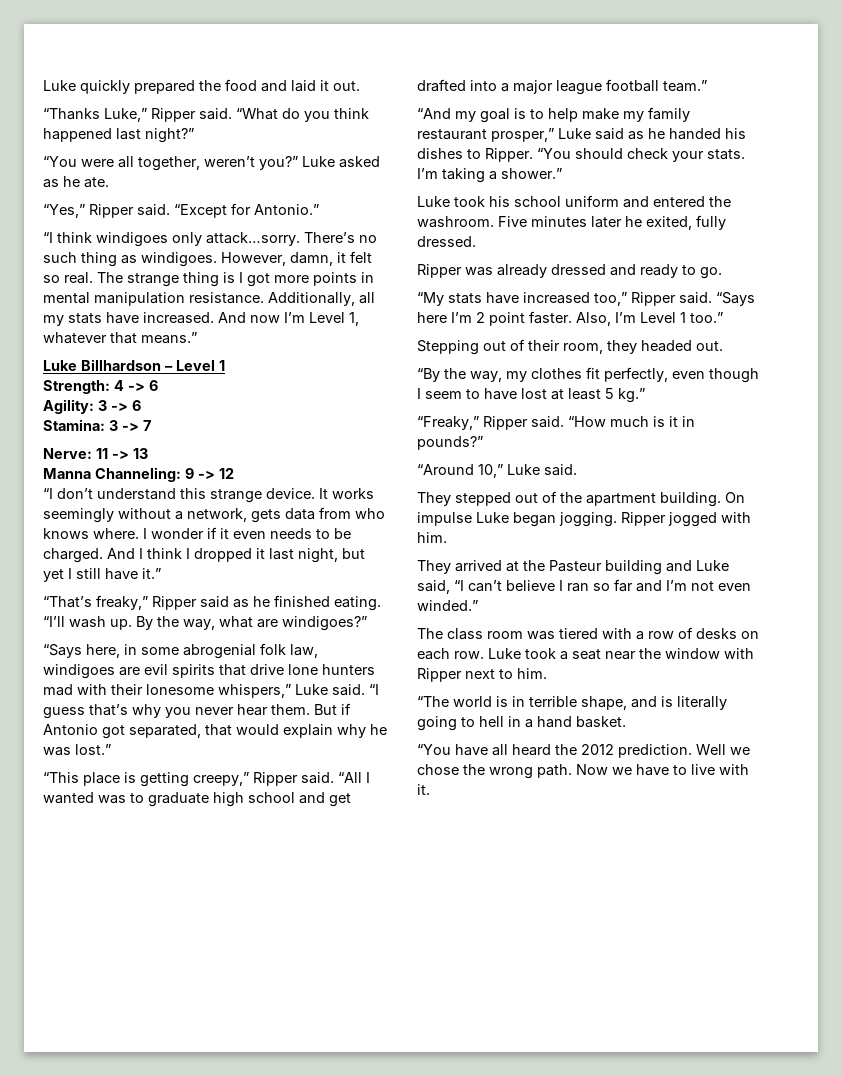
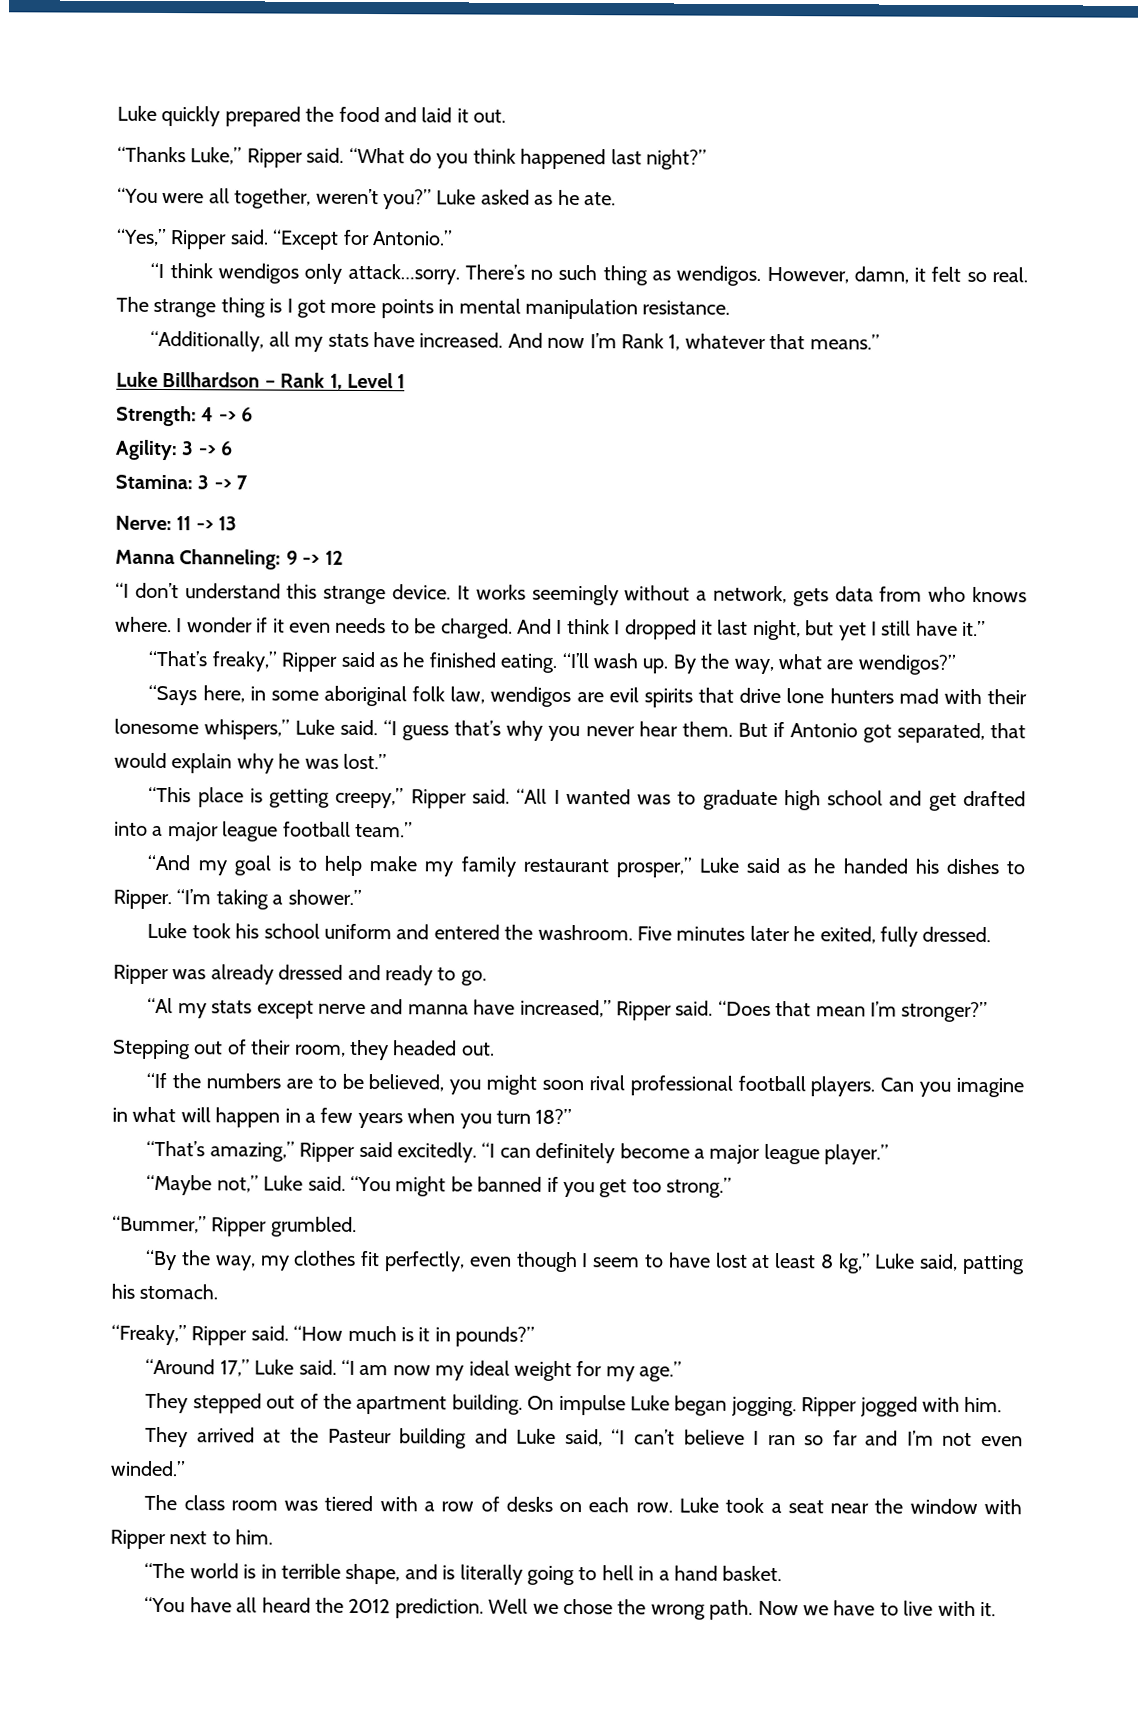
[96,232,168,247] windigoes -> [217,263,299,284] wendigos
[141,252,217,267] windigoes. -> [676,265,762,286] wendigos.
[268,292,355,306] Additionally, -> [150,330,265,352] // “Additionally,
[309,312,345,323] Level -> [620,333,664,349] Rank
(173, 368) none -> [280,372,343,390] Rank 1,
[282,616,367,631] windigoes?” -> [857,654,956,675] wendigos?”
[183,644,256,659] abrogenial -> [323,685,407,707] aboriginal
[43,664,115,679] windigoes -> [490,686,572,708] wendigos
[537,148,745,162] [417,168,438,179] “You should check your stats. I’m -> [176,889,212,905] “I’m
[417,292,755,306] [417,311,723,326] “My stats have increased too,” Ripper said. “Says here I’m 2 point faster. Also, I’m Level 1 too.” -> [147,997,989,1023] “Al my stats except nerve and manna have increased,” Ripper said. “Does that mean I’m stronger?”
(723, 346) none -> [146,1072,1025,1098] [112,1106,573,1129] [146,1140,890,1165] [146,1174,733,1198] [112,1215,357,1237] // “If the numbers are to be believed, you might soon rival professional football players. Can you imagine in what will happen in a few years when you turn 18?” // “That’s amazing,” Ripper said excitedly. “I can definitely become a major league player.” // “Maybe not,” Luke said. “You might be banned if you get too strong.” // “Bummer,” Ripper grumbled.
[605,388,645,403] 5 kg.” -> [819,1253,1025,1275] [111,1283,219,1300] 8 kg,” Luke said, patting his stomach.
[478,464,577,478] 10,” Luke said. -> [219,1359,683,1382] 17,” Luke said. “I am now my ideal weight for my age.”

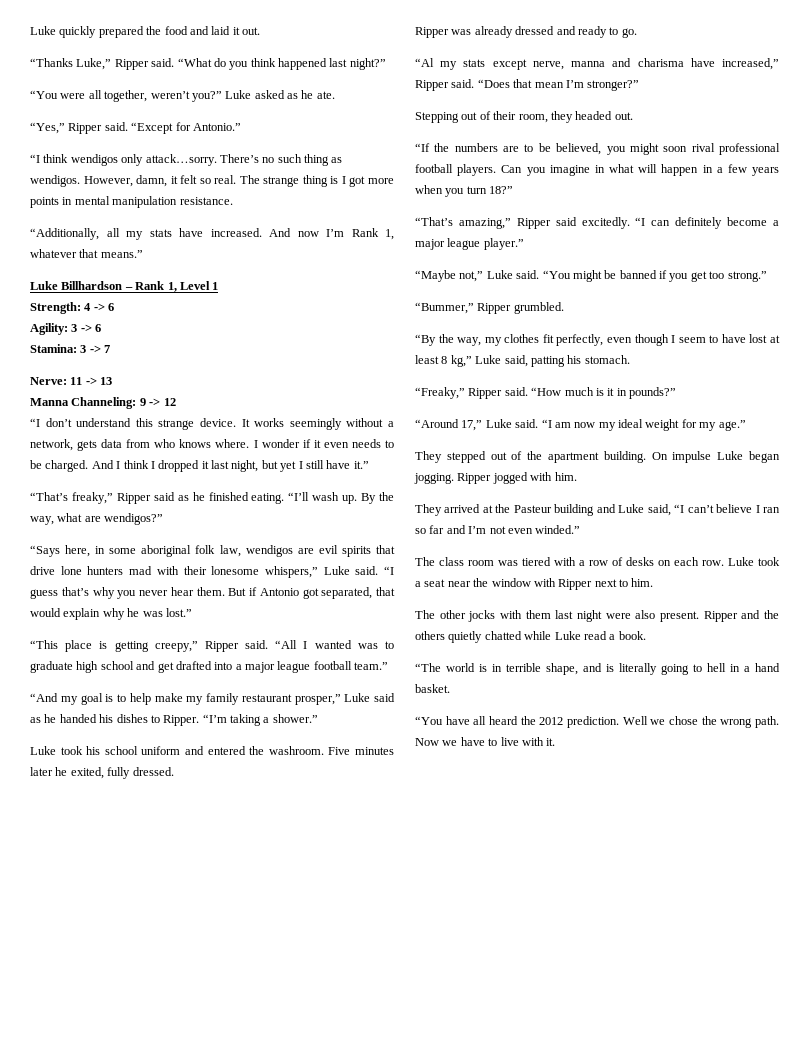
[317,999,469,1015] nerve and manna -> [532,58,684,70] nerve, manna and charisma
(274, 1537) none -> [415,610,779,622] [415,631,646,643] // The other jocks with them last night were also present. Ripper and the others quietly chatted while Luke read a book.

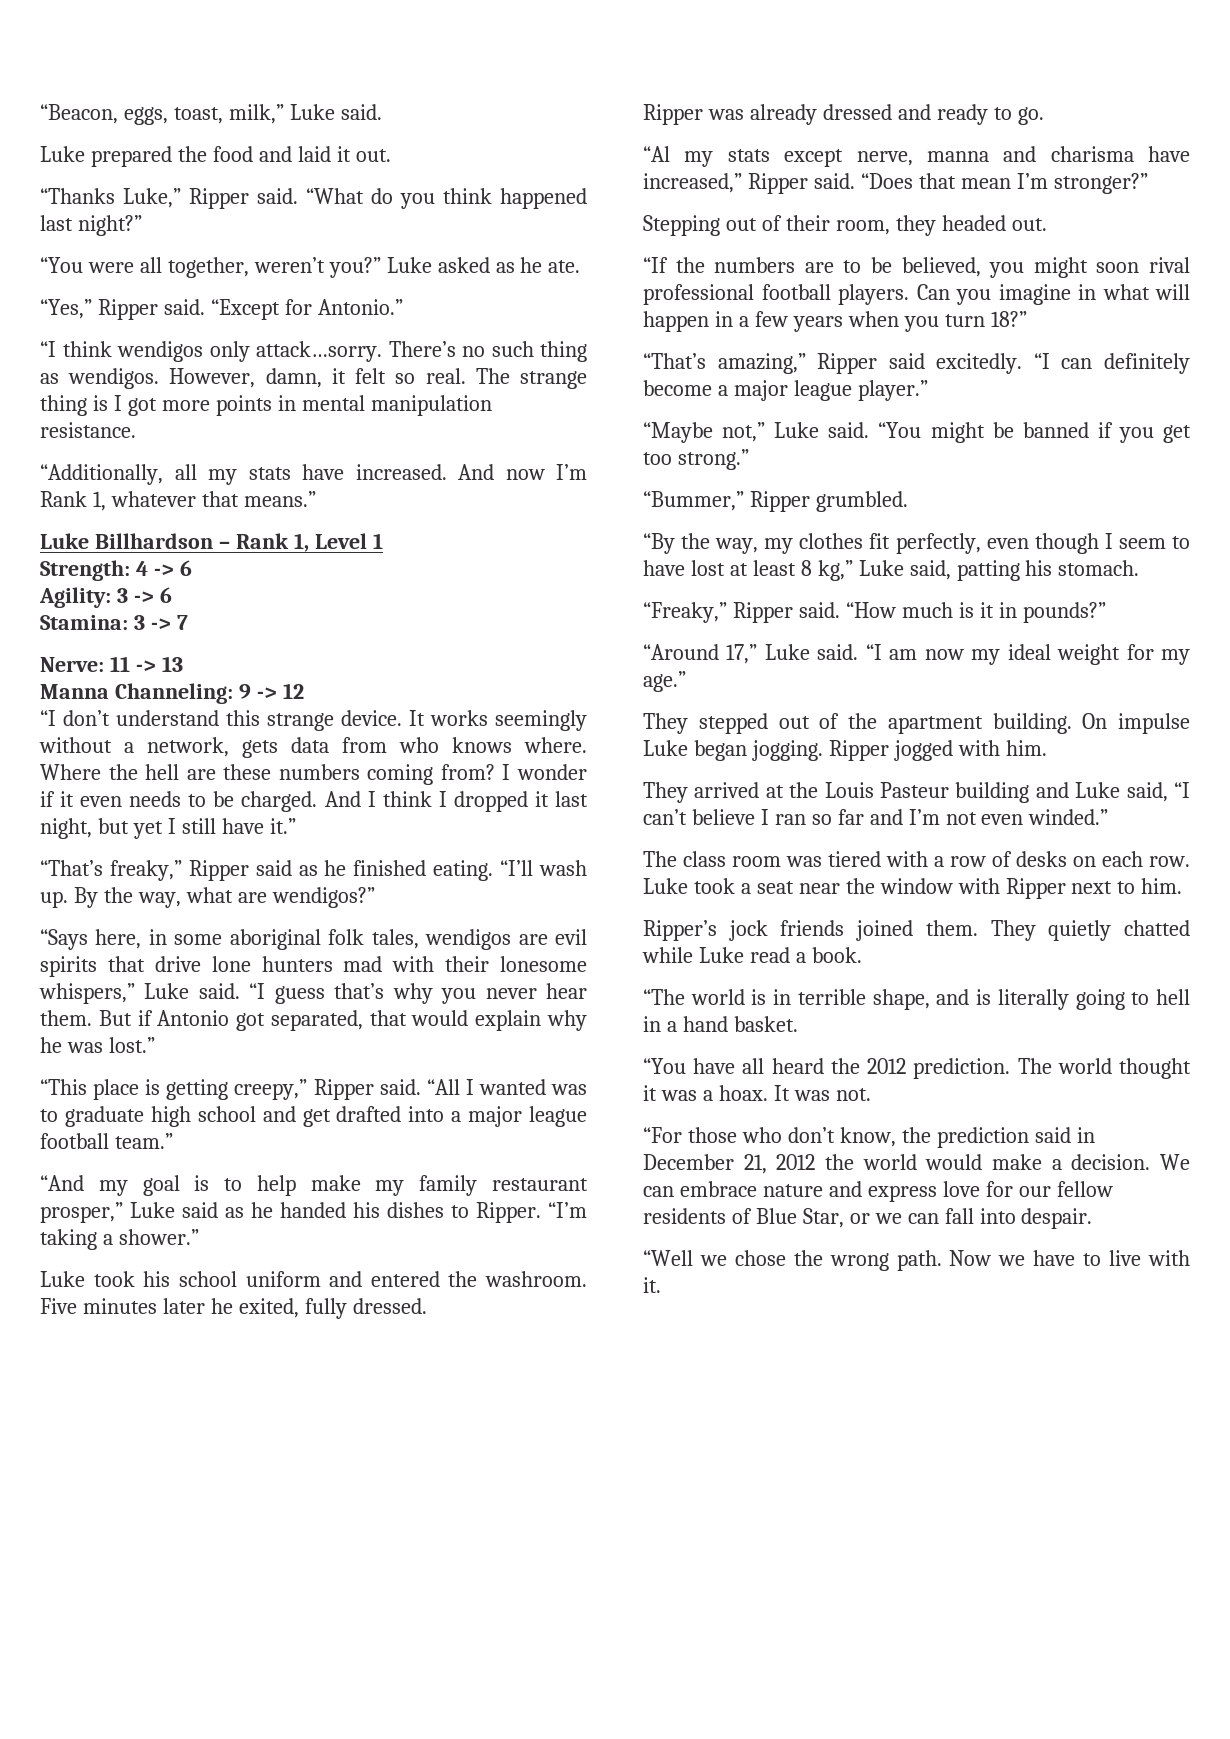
[30,26,97,38] Luke quickly -> [40,104,382,125] [40,146,85,162] “Beacon, eggs, toast, milk,” Luke said. // Luke
(250, 443) none -> [40,764,495,785] Where the hell are these numbers coming from?
[219,545,241,557] law, -> [371,929,419,949] tales,
(511, 508) none -> [824,782,874,798] Louis
[415,610,779,622] [415,631,445,640] The other jocks with them last night were also present. Ripper and the others -> [643,920,1036,941] Ripper’s jock friends joined them. They
[622,716,648,725] Well -> [1017,1058,1191,1079] [643,1085,871,1101] [643,1127,1095,1148] [643,1154,1190,1174] [643,1181,1113,1202] [643,1208,1093,1229] [643,1250,693,1266] The world thought it was a hoax. It was not. // “For those who don’t know, the prediction said in December 21, 2012 the world would make a decision. We can embrace nature and express love for our fellow residents of Blue Star, or we can fall into despair. // “Well

